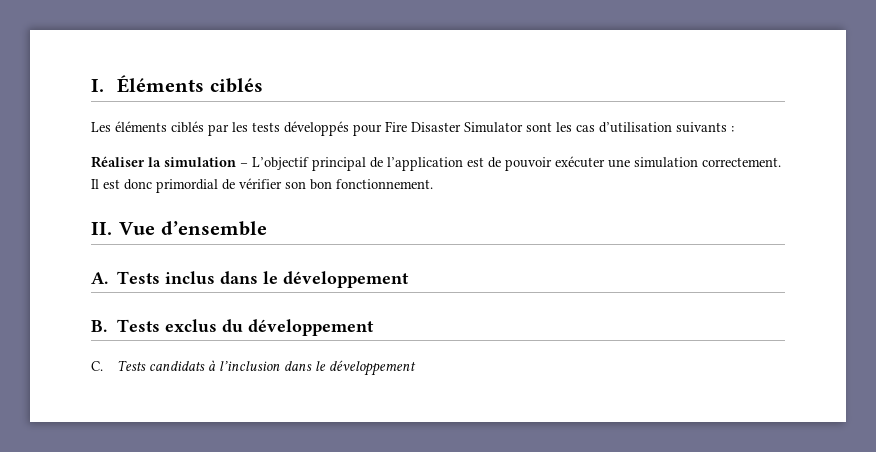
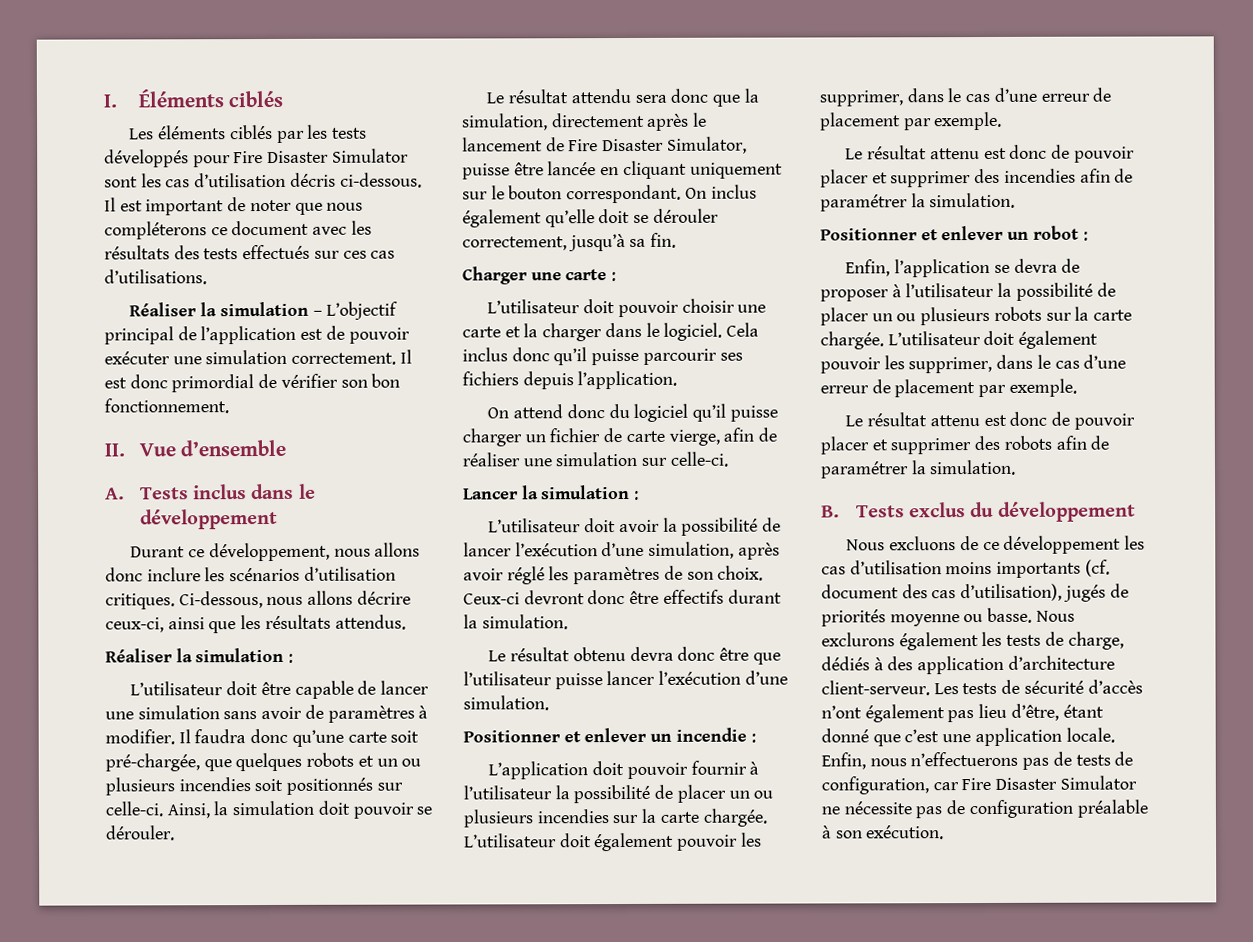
[676,122,734,133] suivants : -> [289,172,422,188] [104,197,364,216] [104,220,372,240] [104,244,396,260] [104,269,207,285] décris ci-dessous. Il est important de noter que nous compléterons ce document avec les résultats des tests effectués sur ces cas d’utilisations.
(410, 279) none -> [130,542,421,562] [105,566,396,582] [105,590,411,610] [105,614,406,634] [105,647,294,663] [130,680,430,699] [105,704,429,723] [105,728,420,747] [105,752,422,772] [105,777,403,796] [105,800,433,819] [105,825,175,841] [486,88,759,107] [462,112,708,131] [462,136,747,154] [462,160,783,180] [462,184,757,204] [462,208,719,228] [462,232,677,252] [462,266,617,285] [487,298,767,318] [462,322,760,342] [462,347,743,366] [462,370,678,390] [487,403,778,422] [462,427,778,447] [462,451,728,467] [463,484,640,500] [488,517,782,536] [463,541,780,560] [463,565,764,585] [463,589,782,605] [463,614,568,630] [488,646,781,665] [463,670,788,690] [463,695,549,711] [463,727,756,743] [488,760,760,780] [463,784,774,804] [463,808,767,828] [464,832,762,852] [819,87,1112,107] [819,111,1003,131] [845,144,1135,163] [820,168,1134,188] [820,192,1016,212] [820,225,1088,241] [845,258,1081,278] [820,282,1116,302] [820,306,1133,326] [820,330,1099,350] [820,354,1127,374] [820,378,1077,398] [845,411,1135,430] [820,435,1110,455] [820,459,1017,479] // Durant ce développement, nous allons donc inclure les scénarios d’utilisation critiques. Ci-dessous, nous allons décrire ceux-ci, ainsi que les résultats attendus. // Réaliser la simulation : // L’utilisateur doit être capable de lancer une simulation sans avoir de paramètres à modifier. Il faudra donc qu’une carte soit pré-chargée, que quelques robots et un ou plusieurs incendies soit positionnés sur celle-ci. Ainsi, la simulation doit pouvoir se dérouler. // Le résultat attendu sera donc que la simulation, directement après le lancement de Fire Disaster Simulator, puisse être lancée en cliquant uniquement sur le bouton correspondant. On inclus également qu’elle doit se dérouler correctement, jusqu’à sa fin. // Charger une carte : // L’utilisateur doit pouvoir choisir une carte et la charger dans le logiciel. Cela inclus donc qu’il puisse parcourir ses fichiers depuis l’application. // On attend donc du logiciel qu’il puisse charger un fichier de carte vierge, afin de réaliser une simulation sur celle-ci. // Lancer la simulation : // L’utilisateur doit avoir la possibilité de lancer l’exécution d’une simulation, après avoir réglé les paramètres de son choix. Ceux-ci devront donc être effectifs durant la simulation. // Le résultat obtenu devra donc être que l’utilisateur puisse lancer l’exécution d’une simulation. // Positionner et enlever un incendie : // L’application doit pouvoir fournir à l’utilisateur la possibilité de placer un ou plusieurs incendies sur la carte chargée. L’utilisateur doit également pouvoir les supprimer, dans le cas d’une erreur de placement par exemple. // Le résultat attenu est donc de pouvoir placer et supprimer des incendies afin de paramétrer la simulation. // Positionner et enlever un robot : // Enfin, l’application se devra de proposer à l’utilisateur la possibilité de placer un ou plusieurs robots sur la carte chargée. L’utilisateur doit également pouvoir les supprimer, dans le cas d’une erreur de placement par exemple. // Le résultat attenu est donc de pouvoir placer et supprimer des robots afin de paramétrer la simulation.
[91,360,417,376] C. Tests candidats à l’inclusion dans le développement -> [846,535,1146,554] [821,559,1110,578] [821,583,1129,602] [821,607,1075,627] [821,631,1124,651] [821,655,1115,675] [821,679,1143,696] [821,703,1104,723] [821,727,1115,747] [821,751,1134,770] [821,775,1137,795] [821,799,1148,819] [821,825,945,840] Nous excluons de ce développement les cas d’utilisation moins importants (cf. document des cas d’utilisation), jugés de priorités moyenne ou basse. Nous exclurons également les tests de charge, dédiés à des application d’architecture client-serveur. Les tests de sécurité d’accès n’ont également pas lieu d’être, étant donné que c’est une application locale. Enfin, nous n’effectuerons pas de tests de configuration, car Fire Disaster Simulator ne nécessite pas de configuration préalable à son exécution.

